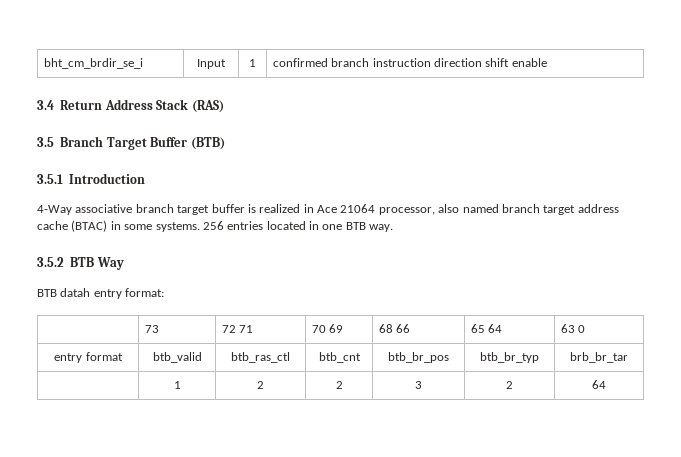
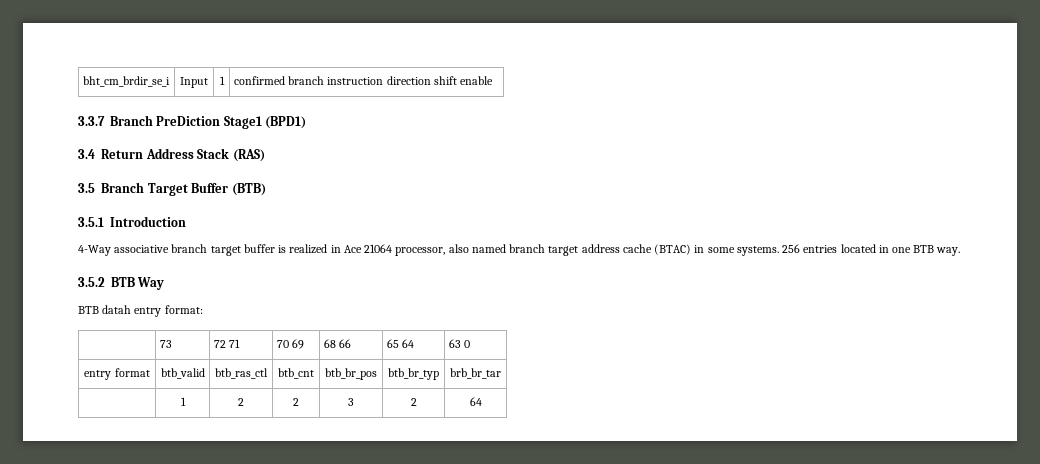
(547, 62) none -> [78,115,307,129] // 3.3.7 Branch PreDiction Stage1 (BPD1)

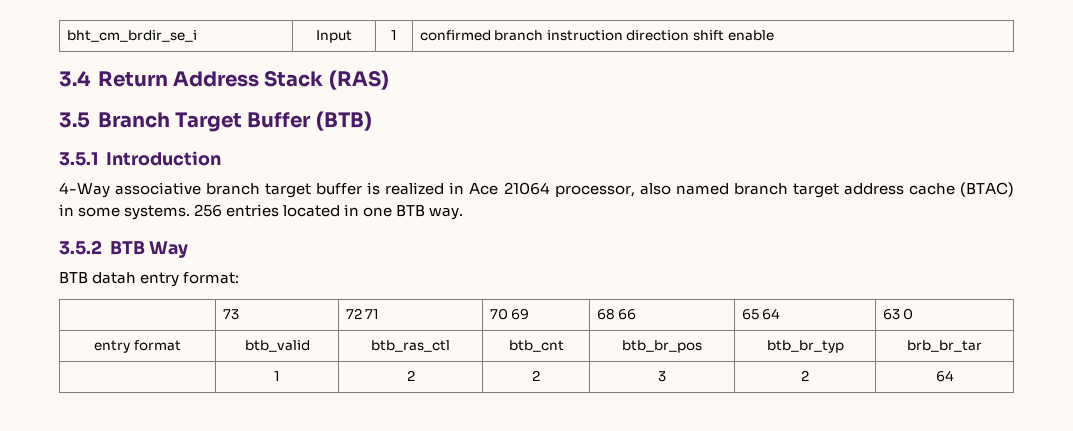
[78,115,307,129] // 3.3.7 Branch PreDiction Stage1 (BPD1) -> (774, 35) none

